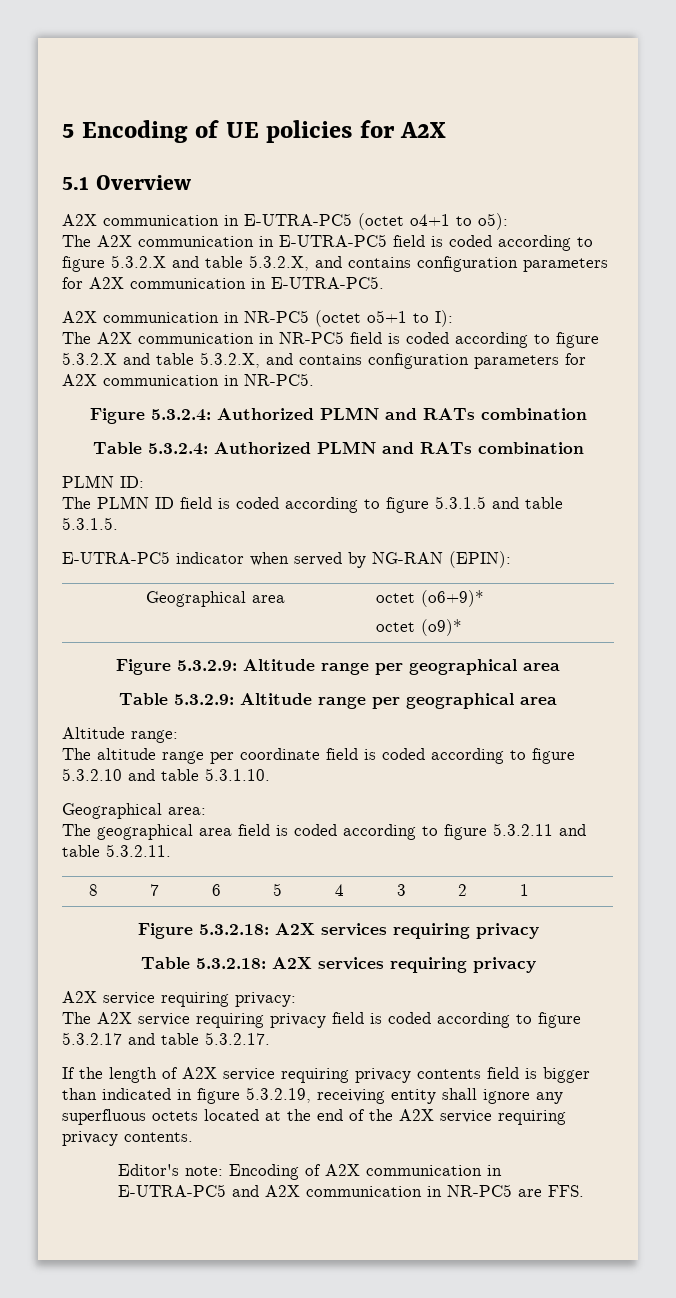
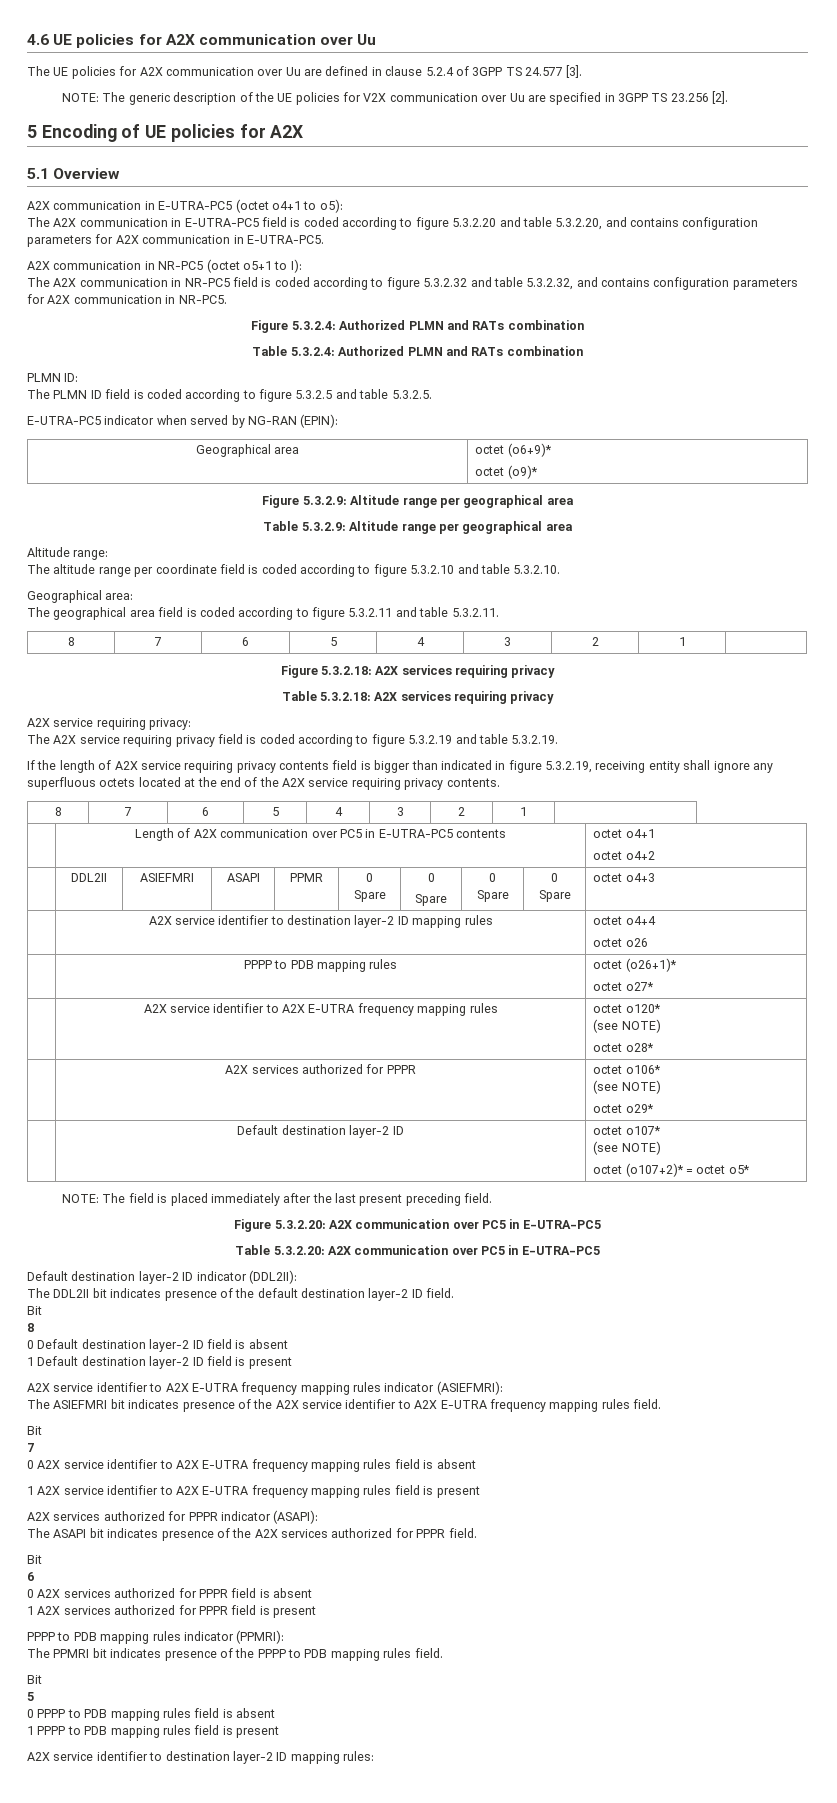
(62, 131) none -> [27,34,377,48] [27,65,583,79] [61,91,729,105] 4.6 UE policies for A2X communication over Uu // The UE policies for A2X communication over Uu are defined in clause 5.2.4 of 3GPP TS 24.577 [3]. // NOTE: The generic description of the UE policies for V2X communication over Uu are specified in 3GPP TS 23.256 [2]. //
[111,255,309,271] 5.3.2.X and table 5.3.2.X, -> [452,217,603,230] 5.3.2.20 and table 5.3.2.20,
[62,352,260,368] 5.3.2.X and table 5.3.2.X, -> [423,277,574,290] 5.3.2.32 and table 5.3.2.32,
[435,496,563,509] [62,517,118,530] 5.3.1.5 and table 5.3.1.5. -> [295,389,432,399] 5.3.2.5 and table 5.3.2.5.
[205,768,270,781] 5.3.1.10. -> [513,565,561,574] 5.3.2.10.
[62,1032,270,1045] 5.3.2.17 and table 5.3.2.17. -> [408,734,559,744] 5.3.2.19 and table 5.3.2.19.
[118,1164,503,1180] [118,1184,585,1197] // Editor's note: Encoding of A2X communication in E-UTRA-PC5 and A2X communication in NR-PC5 are FFS. -> [54,807,62,816] [123,807,132,816] [202,807,210,816] [271,807,279,816] [334,807,343,816] [396,807,404,816] [458,807,465,816] [520,807,527,816] [135,828,506,841] [593,829,655,838] [593,851,655,860] [71,873,107,882] [140,873,194,882] [226,873,260,882] [290,873,323,882] [366,873,373,882] [353,890,386,902] [427,873,435,882] [415,894,447,906] [489,873,496,882] [476,890,509,902] [551,873,558,882] [538,890,571,902] [593,873,655,882] [148,915,493,928] [593,916,656,925] [593,938,648,947] [243,959,398,972] [593,958,677,972] [593,982,654,991] [143,1003,498,1016] [593,1004,661,1013] [593,1019,661,1033] [593,1043,654,1052] [225,1064,416,1074] [593,1065,661,1074] [593,1080,661,1094] [593,1104,654,1113] [237,1125,404,1138] [593,1126,661,1135] [593,1141,661,1155] [593,1163,750,1177] [61,1193,493,1206] [234,1219,601,1232] [235,1245,600,1255] [27,1270,297,1284] [27,1288,455,1301] [27,1306,42,1315] [27,1323,34,1332] [27,1339,288,1352] [27,1356,292,1369] [27,1381,503,1395] [27,1399,661,1412] [27,1426,42,1435] [27,1443,34,1452] [27,1459,476,1472] [27,1485,480,1498] [27,1510,319,1524] [27,1528,477,1541] [27,1555,42,1564] [27,1572,34,1581] [27,1588,312,1598] [27,1605,316,1618] [27,1630,285,1644] [27,1648,443,1661] [27,1675,42,1684] [27,1692,34,1701] [27,1708,275,1721] [27,1725,279,1738] [27,1751,374,1764] // 8 | 7 | 6 | 5 | 4 | 3 | 2 | 1 | // | Length of A2X communication over PC5 in E-UTRA-PC5 contents | octet o4+1 // octet o4+2 // | DDL2II | ASIEFMRI | ASAPI | PPMR | 0 // Spare | 0 // Spare | 0 // Spare | 0 // Spare | octet o4+3 // | A2X service identifier to destination layer-2 ID mapping rules | octet o4+4 // octet o26 // | PPPP to PDB mapping rules | octet (o26+1)* // octet o27* // | A2X service identifier to A2X E-UTRA frequency mapping rules | octet o120* // (see NOTE) // octet o28* // | A2X services authorized for PPPR | octet o106* // (see NOTE) // octet o29* // | Default destination layer-2 ID | octet o107* // (see NOTE) // octet (o107+2)* = octet o5* // NOTE: The field is placed immediately after the last present preceding field. // Figure 5.3.2.20: A2X communication over PC5 in E-UTRA-PC5 // Table 5.3.2.20: A2X communication over PC5 in E-UTRA-PC5 // Default destination layer-2 ID indicator (DDL2II): // The DDL2II bit indicates presence of the default destination layer-2 ID field. // Bit // 8 // 0 Default destination layer-2 ID field is absent // 1 Default destination layer-2 ID field is present // A2X service identifier to A2X E-UTRA frequency mapping rules indicator (ASIEFMRI): // The ASIEFMRI bit indicates presence of the A2X service identifier to A2X E-UTRA frequency mapping rules field. // Bit // 7 // 0 A2X service identifier to A2X E-UTRA frequency mapping rules field is absent // 1 A2X service identifier to A2X E-UTRA frequency mapping rules field is present // A2X services authorized for PPPR indicator (ASAPI): // The ASAPI bit indicates presence of the A2X services authorized for PPPR field. // Bit // 6 // 0 A2X services authorized for PPPR field is absent // 1 A2X services authorized for PPPR field is present // PPPP to PDB mapping rules indicator (PPMRI): // The PPMRI bit indicates presence of the PPPP to PDB mapping rules field. // Bit // 5 // 0 PPPP to PDB mapping rules field is absent // 1 PPPP to PDB mapping rules field is present // A2X service identifier to destination layer-2 ID mapping rules:

